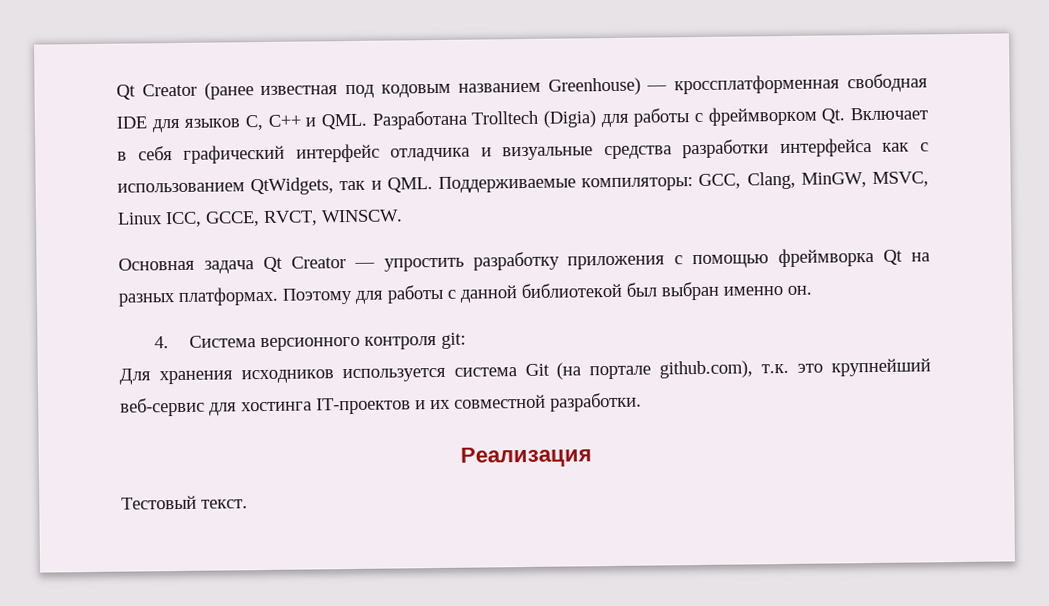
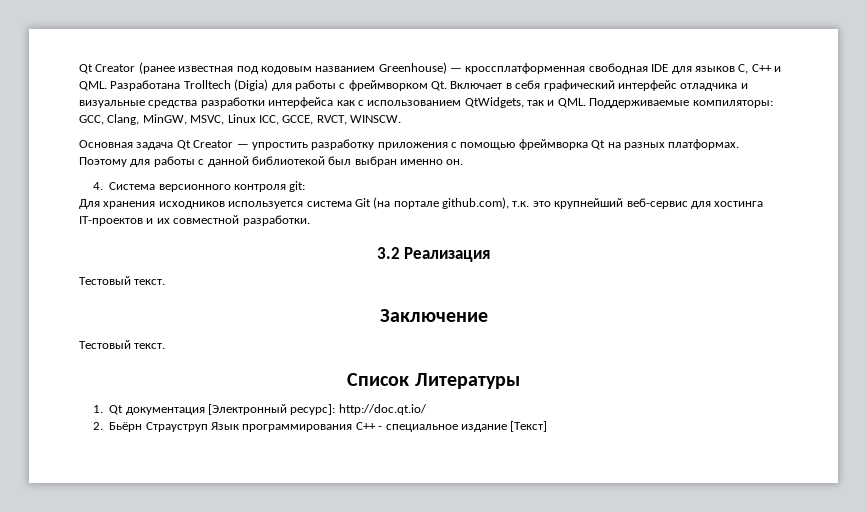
(642, 402) none -> [376,247,400,259] 3.2
(248, 504) none -> [379,309,488,322] [79,340,166,349] [347,373,520,389] [93,404,427,415] [93,421,548,432] // Заключение // Тестовый текст. // Список Литературы // 1. Qt документация [Электронный ресурс]: http://doc.qt.io/ // 2. Бьёрн Страуструп Язык программирования C++ - специальное издание [Текст]

